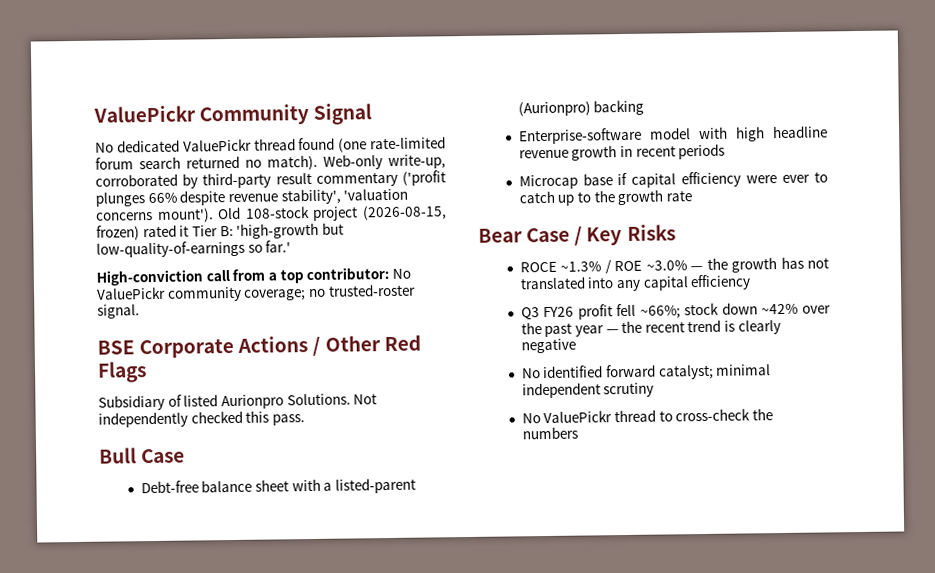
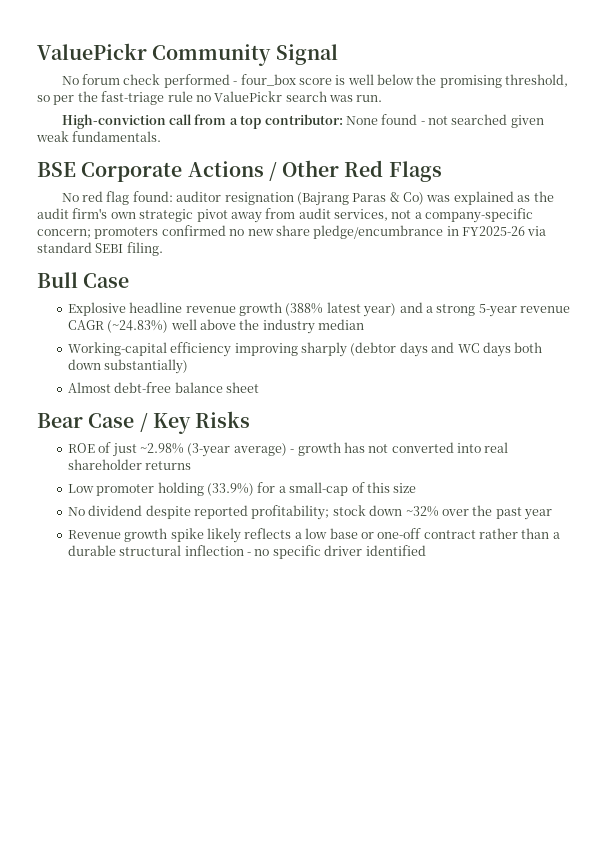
[116,136,446,153] [95,154,446,171] [95,170,446,189] [95,188,409,207] [96,205,447,223] [96,222,344,241] [96,240,292,258] dedicated ValuePickr thread found (one rate-limited forum search returned no match). Web-only write-up, corroborated by third-party result commentary ('profit plunges 66% despite revenue stability', 'valuation concerns mount'). Old 108-stock project (2026-08-15, frozen) rated it Tier B: 'high-growth but low-quality-of-earnings so far.' -> [82,74,569,88] [37,91,383,105] forum check performed - four_box score is well below the promising threshold, so per the fast-triage rule no ValuePickr search was run.
[391,268,411,279] [96,283,416,302] [97,304,140,319] No ValuePickr community coverage; no trusted-roster signal. -> [345,114,544,128] [36,131,162,142] None found - not searched given weak fundamentals.
[98,393,378,411] [98,410,305,428] [99,447,186,464] [140,477,416,494] [517,99,645,117] [518,125,828,145] [518,143,726,161] [518,171,828,190] [518,189,692,206] Subsidiary of listed Aurionpro Solutions. Not independently checked this pass. // Bull Case // Debt-free balance sheet with a listed-parent (Aurionpro) backing // Enterprise-software model with high headline revenue growth in recent periods // Microcap base if capital efficiency were ever to catch up to the growth rate -> [61,191,554,206] [37,208,534,223] [37,225,547,239] [37,242,163,256] [37,272,130,288] [67,302,571,317] [67,319,365,334] [67,342,543,357] [67,359,189,374] [67,382,260,393] No red flag found: auditor resignation (Bajrang Paras & Co) was explained as the audit firm's own strategic pivot away from audit services, not a company-specific concern; promoters confirmed no new share pledge/encumbrance in FY2025-26 via standard SEBI filing. // Bull Case // Explosive headline revenue growth (388% latest year) and a strong 5-year revenue CAGR (~24.83%) well above the industry median // Working-capital efficiency improving sharply (debtor days and WC days both down substantially) // Almost debt-free balance sheet
[519,256,829,275] [519,274,752,292] [520,303,681,321] ROCE ~1.3% / ROE ~3.0% — the growth has not translated into any capital efficiency // Q3 FY26 profit fell ~66%; -> [67,442,509,457] [67,459,192,470] [67,482,417,496] [67,505,330,520] ROE of just ~2.98% (3-year average) - growth has not converted into real shareholder returns // Low promoter holding (33.9%) for a small-cap of this size // No dividend despite reported profitability;
[761,303,799,315] ~42% -> [405,506,439,517] ~32%
[605,319,781,335] [520,338,576,354] [521,364,772,380] [521,382,655,399] [521,408,773,424] [521,426,578,440] — the recent trend is clearly negative // No identified forward catalyst; minimal independent scrutiny // No ValuePickr thread to cross-check the numbers -> [67,528,560,543] [67,545,426,559] // Revenue growth spike likely reflects a low base or one-off contract rather than a durable structural inflection - no specific driver identified

